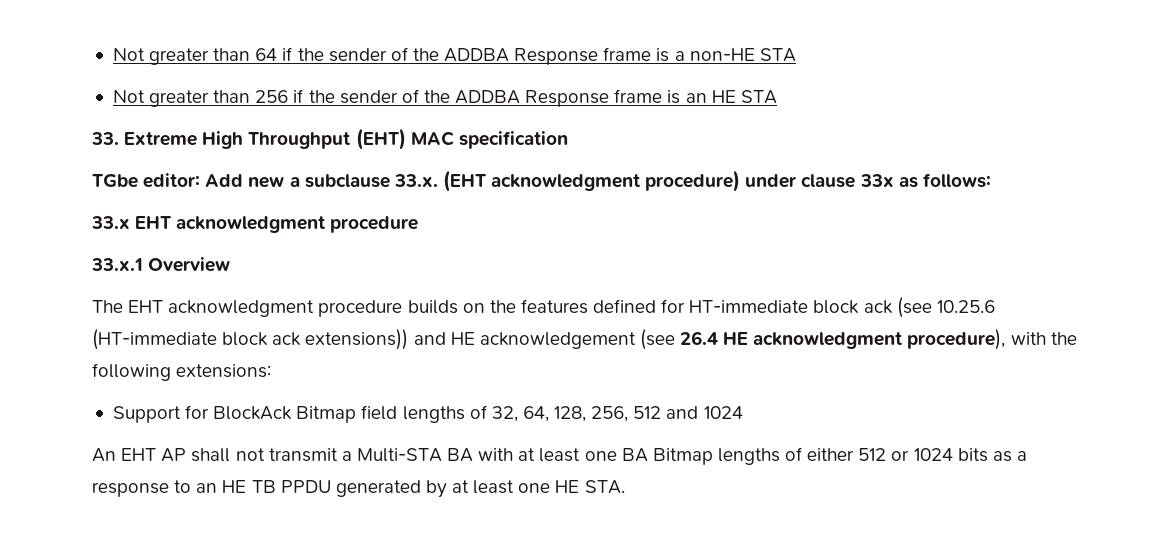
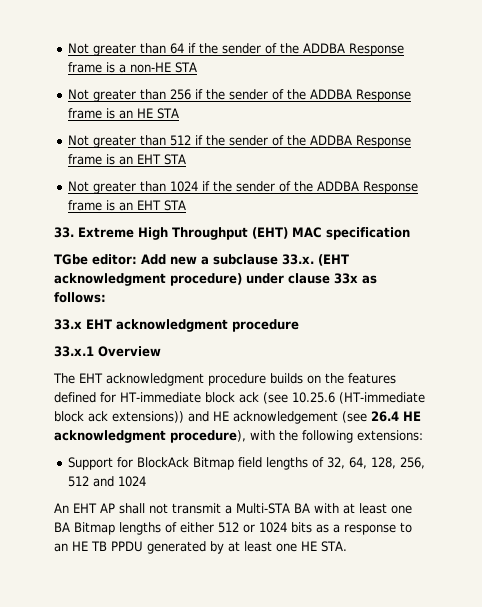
(777, 97) none -> [68,135,412,148] [68,154,187,165] [68,181,419,194] [68,200,187,211] // Not greater than 512 if the sender of the ADDBA Response frame is an EHT STA // Not greater than 1024 if the sender of the ADDBA Response frame is an EHT STA

